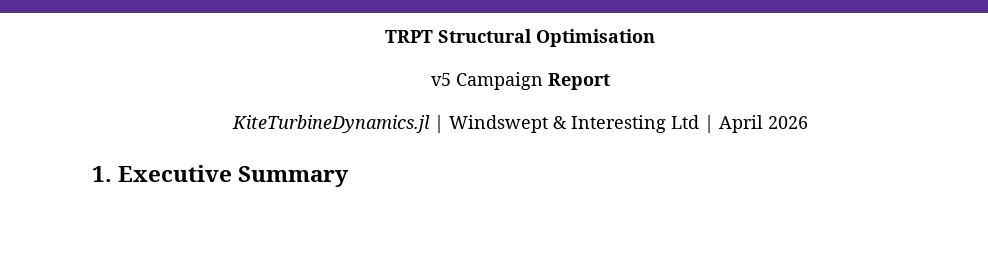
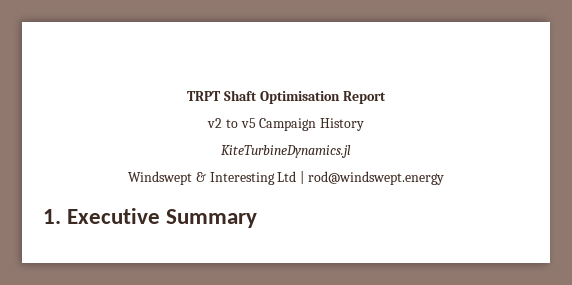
[438,29,532,43] Structural -> [224,90,258,101] Shaft
(655, 38) // -> [342,91,386,104] [206,118,238,128] Report // v2 to
[547,73,610,90] Report -> [320,118,365,131] History
[433,115,444,133] | -> (351, 151) //
[718,115,808,133] April 2026 -> [307,171,444,185] rod@windswept.energy

